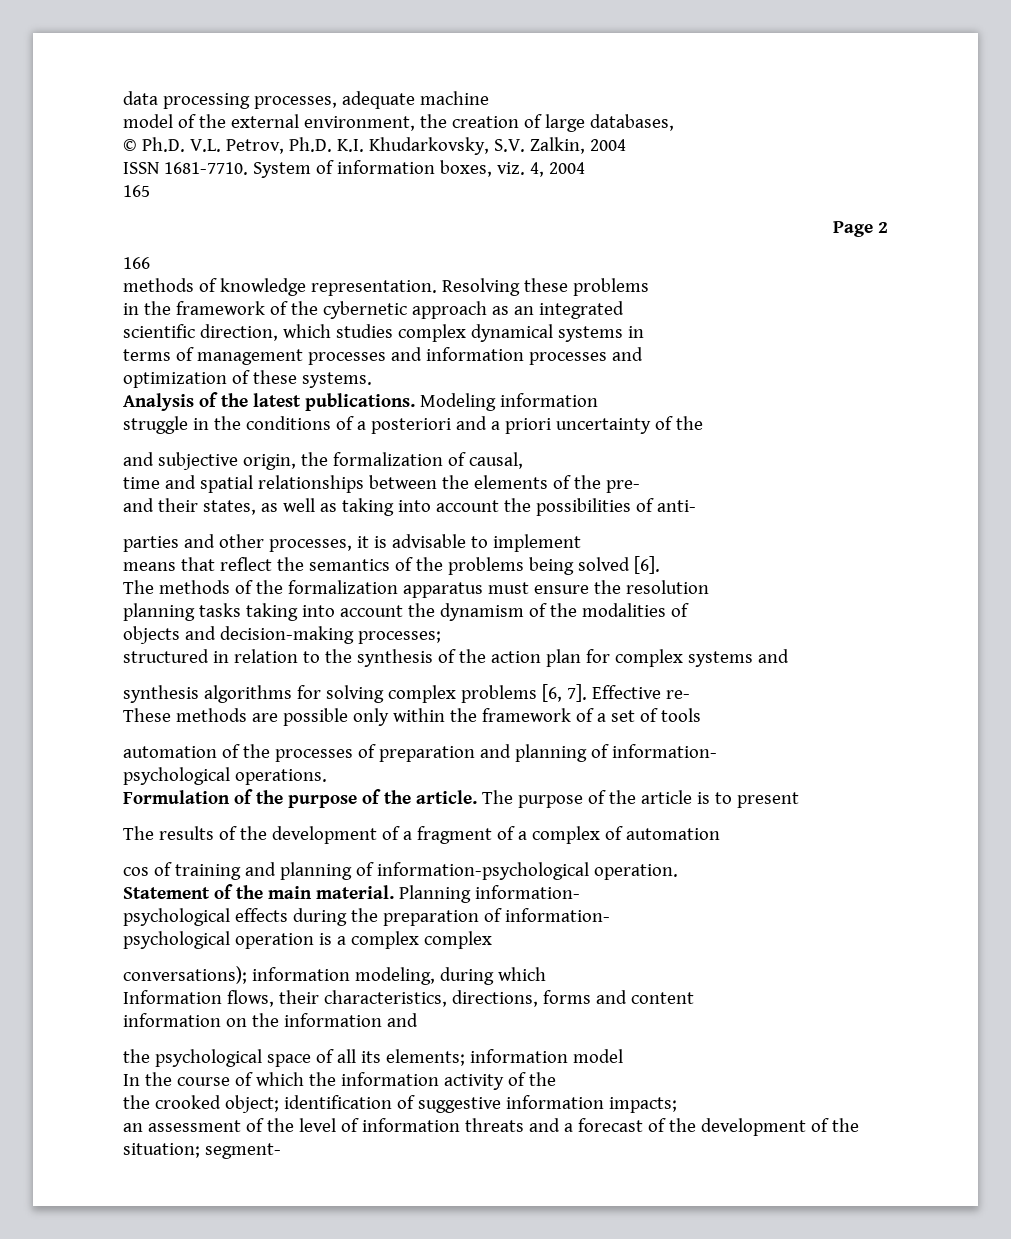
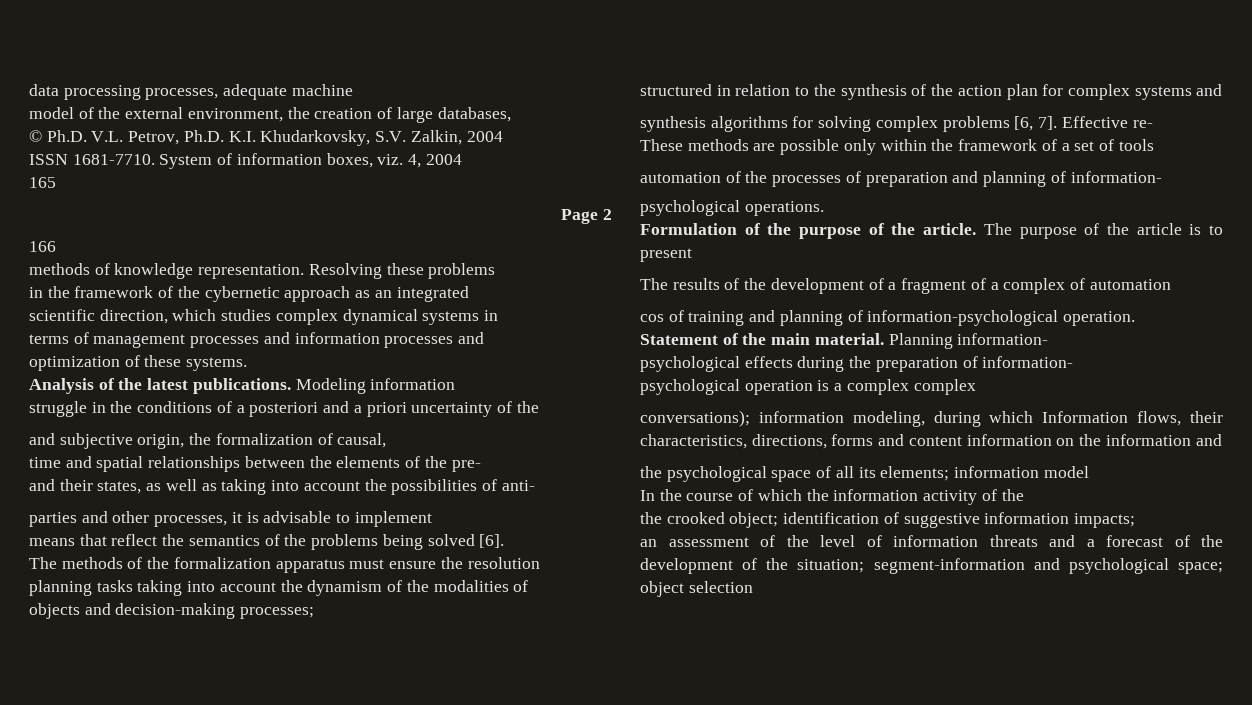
(546, 974) // -> (1034, 417) none
(694, 998) // -> (962, 441) none
[204,1143,281,1159] segment- -> [873,558,1223,574] [640,581,753,597] segment-information and psychological space; object selection

